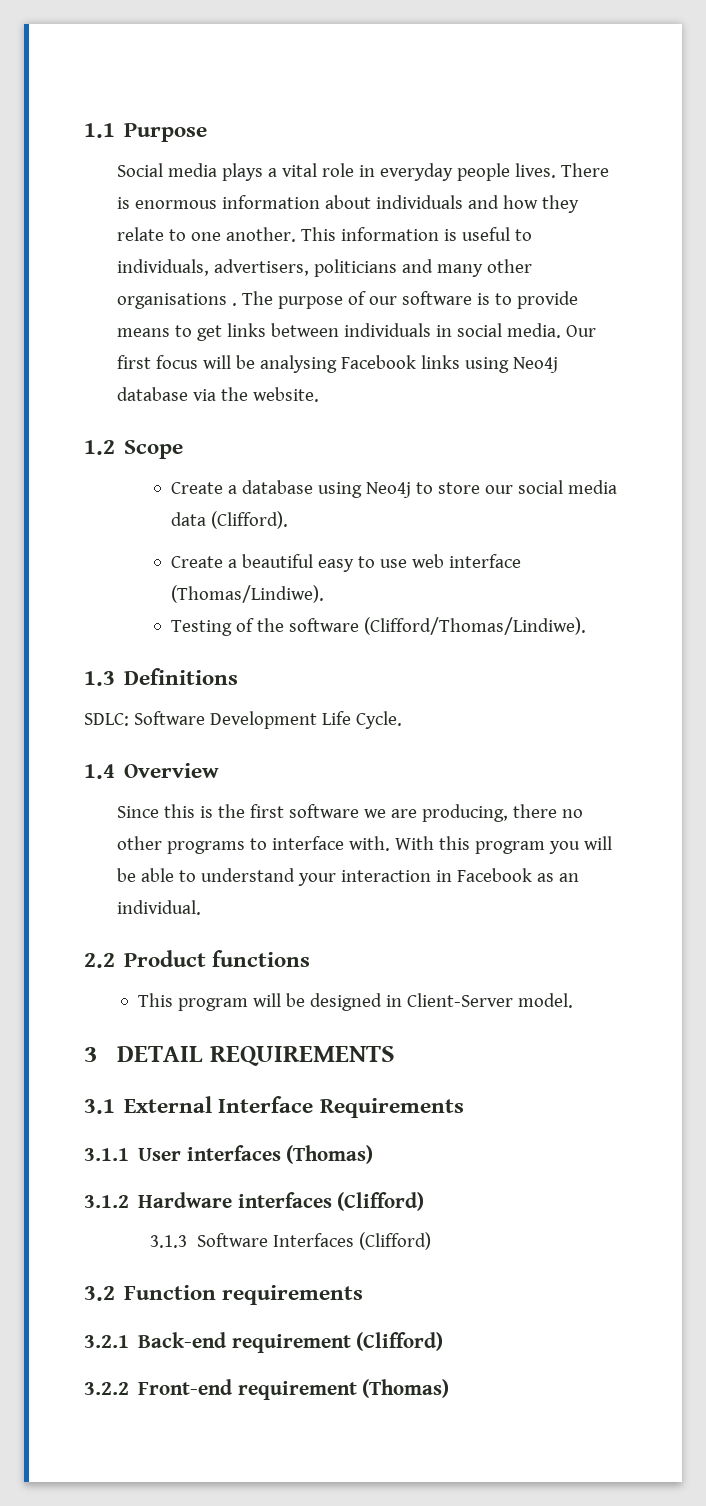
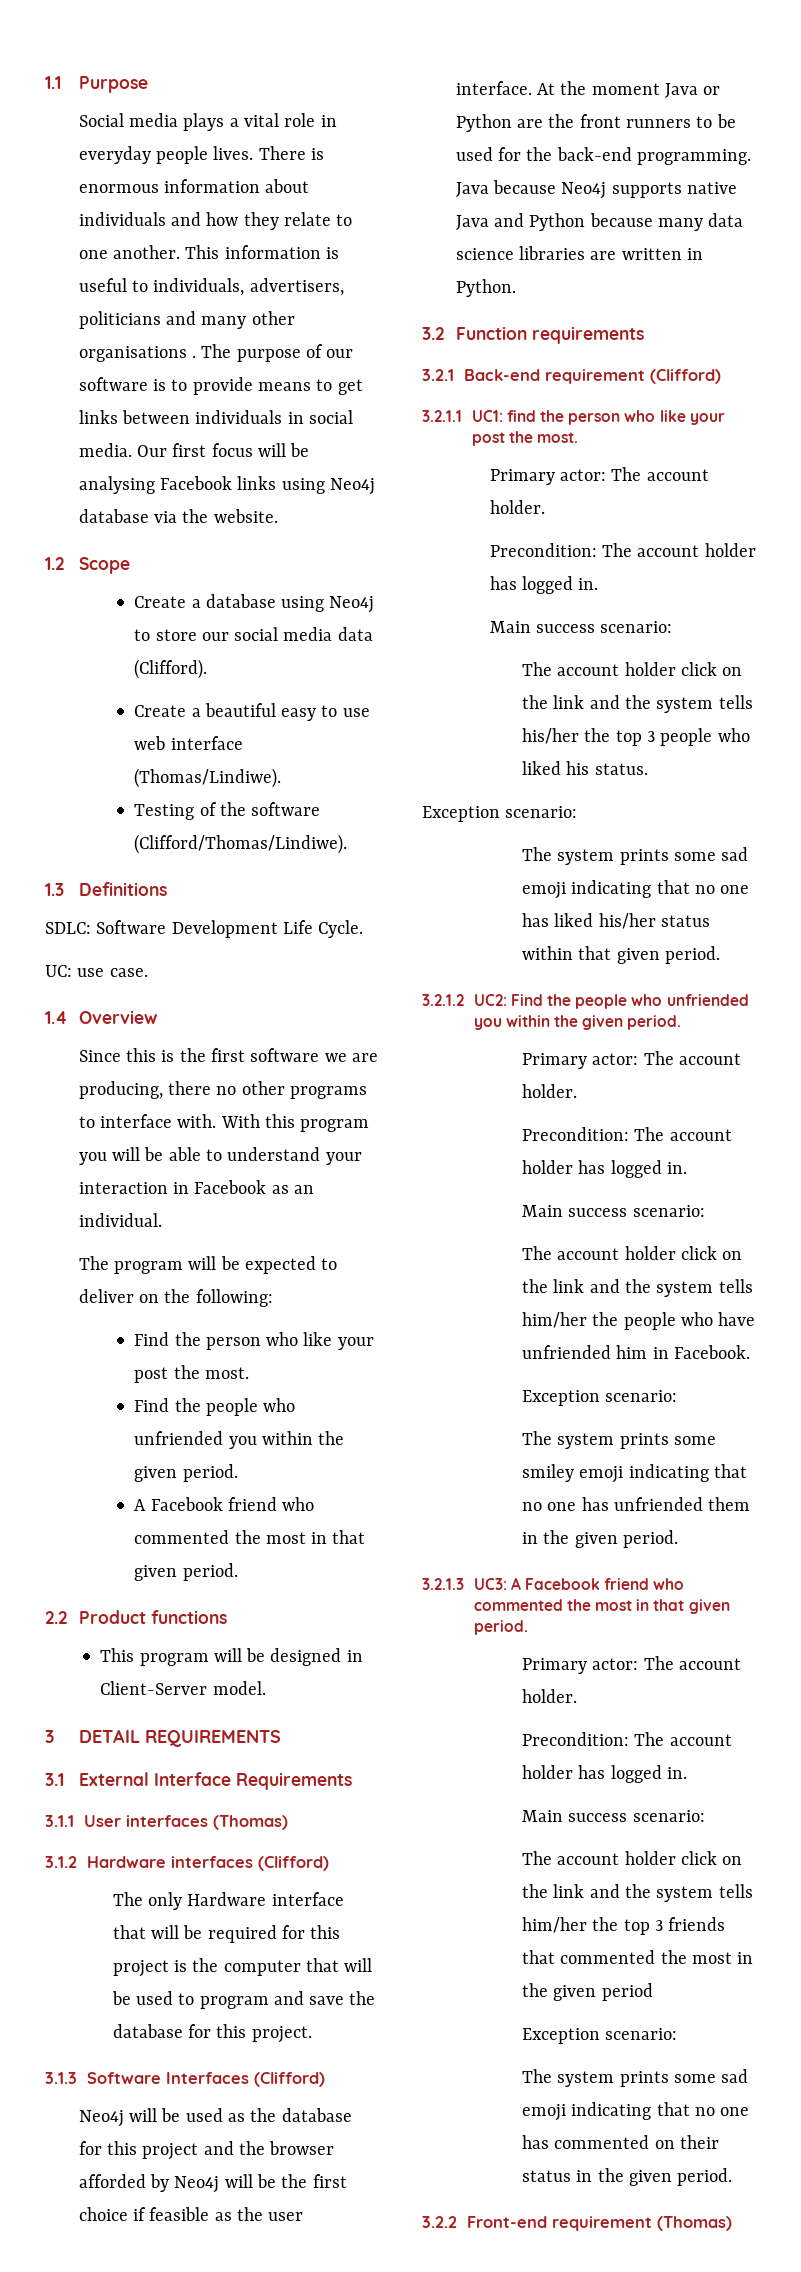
(402, 720) none -> [45,965,148,977] // UC: use case.
(202, 907) none -> [78,1256,338,1274] [78,1289,273,1307] [134,1332,374,1350] [134,1365,249,1383] [134,1398,296,1416] [134,1431,345,1449] [134,1464,238,1482] [134,1497,315,1511] [134,1530,366,1544] [134,1563,238,1581] // The program will be expected to deliver on the following: // Find the person who like your post the most. // Find the people who unfriended you within the given period. // A Facebook friend who commented the most in that given period.
[150,1232,431,1250] 3.1.3 Software Interfaces (Clifford) -> [112,1892,344,1910] [112,1925,341,1943] [112,1958,373,1977] [111,1991,376,2009] [112,2024,312,2043] [45,2072,325,2087] [78,2108,352,2127] [78,2141,335,2160] [78,2174,347,2193] [78,2207,304,2221] [455,81,721,98] [455,114,736,132] [455,147,751,165] [455,180,737,199] [455,213,744,231] [455,246,703,260] [455,279,516,297] The only Hardware interface that will be required for this project is the computer that will be used to program and save the database for this project. // 3.1.3 Software Interfaces (Clifford) // Neo4j will be used as the database for this project and the browser afforded by Neo4j will be the first choice if feasible as the user interface. At the moment Java or Python are the front runners to be used for the back-end programming. Java because Neo4j supports native Java and Python because many data science libraries are written in Python.
(444, 1341) none -> [422,410,725,425] [471,431,579,446] [489,467,709,485] [489,500,545,514] [489,543,756,557] [489,576,599,594] [489,621,673,633] [522,662,743,676] [522,695,753,713] [522,728,750,746] [522,761,648,775] [422,806,578,822] [522,847,749,865] [522,880,750,899] [522,913,710,929] [522,946,720,964] [422,994,749,1009] [473,1015,682,1030] [522,1051,741,1069] [522,1084,578,1098] [522,1127,732,1141] [522,1160,687,1178] [522,1205,705,1217] [522,1246,743,1260] [522,1279,753,1297] [522,1312,756,1330] [522,1345,750,1359] [522,1390,678,1406] [522,1431,716,1449] [522,1464,747,1483] [522,1497,751,1511] [522,1530,678,1548] [422,1577,685,1590] [473,1599,730,1614] [473,1620,528,1635] [522,1656,741,1674] [522,1689,578,1703] [522,1732,732,1746] [522,1765,687,1783] [522,1810,705,1822] [522,1851,743,1865] [522,1884,753,1902] [522,1917,726,1935] [522,1950,754,1964] [522,1983,653,2001] [522,2028,678,2044] [522,2069,749,2087] [522,2102,750,2121] [522,2135,719,2149] [522,2168,733,2186] // 3.2.1.1 UC1: find the person who like your post the most. // Primary actor: The account holder. // Precondition: The account holder has logged in. // Main success scenario: // The account holder click on the link and the system tells his/her the top 3 people who liked his status. // Exception scenario: // The system prints some sad emoji indicating that no one has liked his/her status within that given period. // 3.2.1.2 UC2: Find the people who unfriended you within the given period. // Primary actor: The account holder. // Precondition: The account holder has logged in. // Main success scenario: // The account holder click on the link and the system tells him/her the people who have unfriended him in Facebook. // Exception scenario: // The system prints some smiley emoji indicating that no one has unfriended them in the given period. // 3.2.1.3 UC3: A Facebook friend who commented the most in that given period. // Primary actor: The account holder. // Precondition: The account holder has logged in. // Main success scenario: // The account holder click on the link and the system tells him/her the top 3 friends that commented the most in the given period // Exception scenario: // The system prints some sad emoji indicating that no one has commented on their status in the given period.

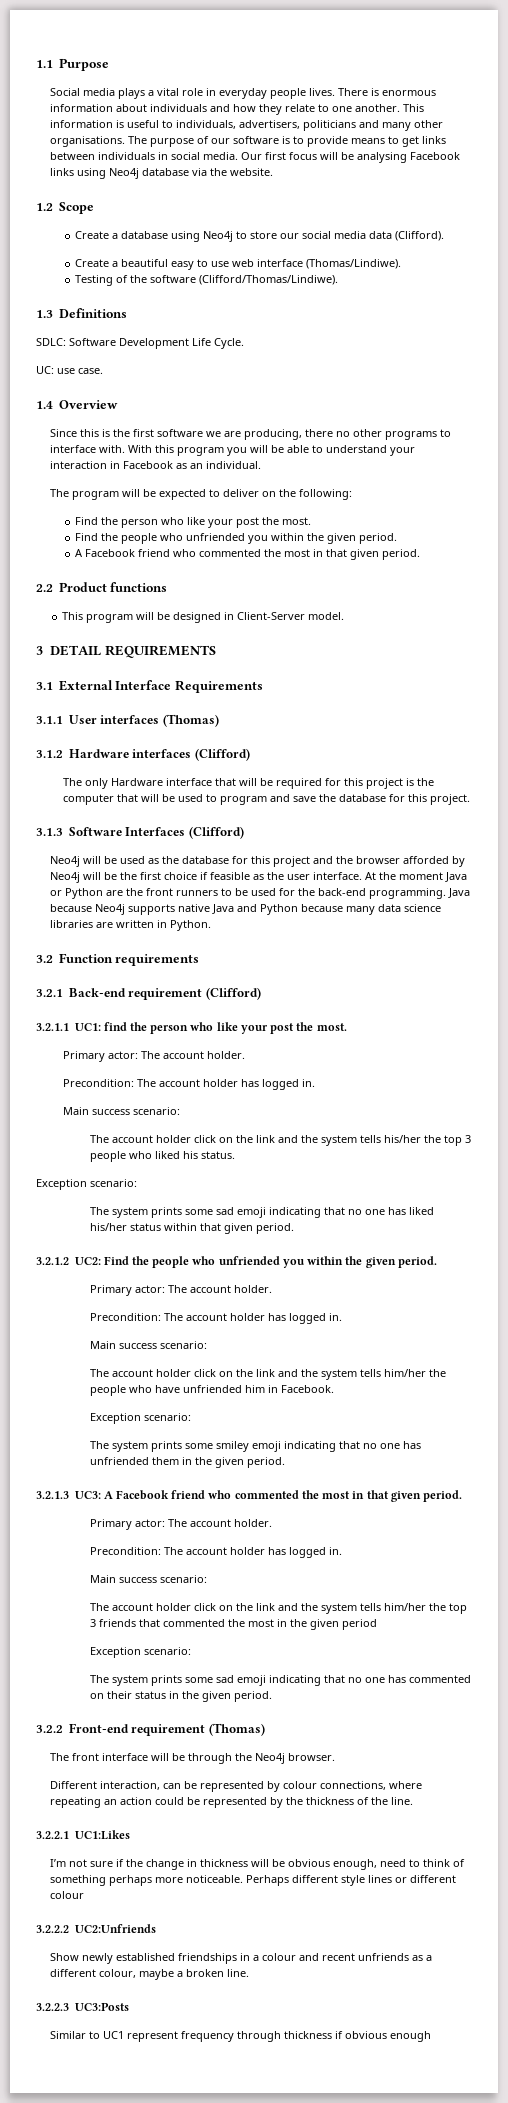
[78,346,197,362] organisations . -> [49,136,125,147] organisations.
(732, 2223) none -> [49,1753,335,1764] [49,1781,422,1792] [49,1797,413,1808] [36,1830,130,1840] [49,1859,465,1870] [49,1875,456,1886] [49,1891,84,1899] [36,1924,156,1933] [49,1953,432,1964] [49,1969,249,1980] [36,2002,129,2011] [49,2031,431,2042] // The front interface will be through the Neo4j browser. // Different interaction, can be represented by colour connections, where repeating an action could be represented by the thickness of the line. // 3.2.2.1 UC1:Likes // I’m not sure if the change in thickness will be obvious enough, need to think of something perhaps more noticeable. Perhaps different style lines or different colour // 3.2.2.2 UC2:Unfriends // Show newly established friendships in a colour and recent unfriends as a different colour, maybe a broken line. // 3.2.2.3 UC3:Posts // Similar to UC1 represent frequency through thickness if obvious enough

